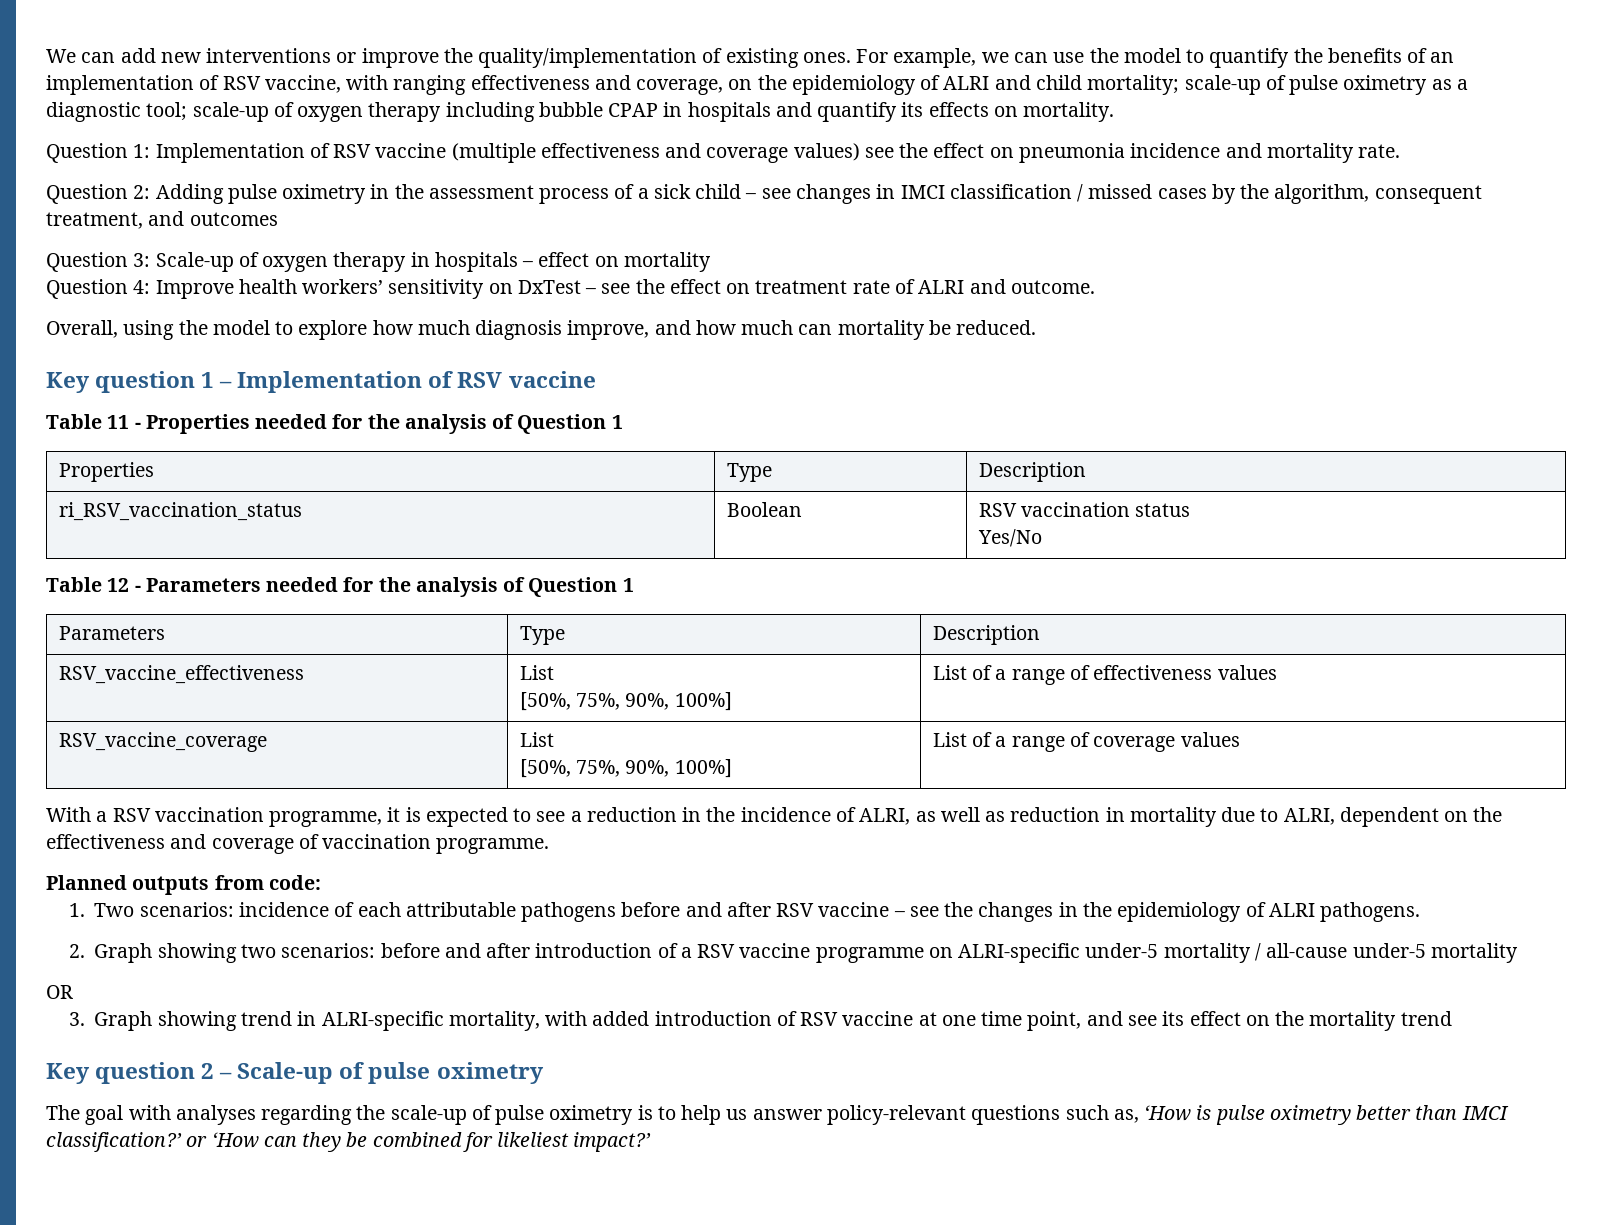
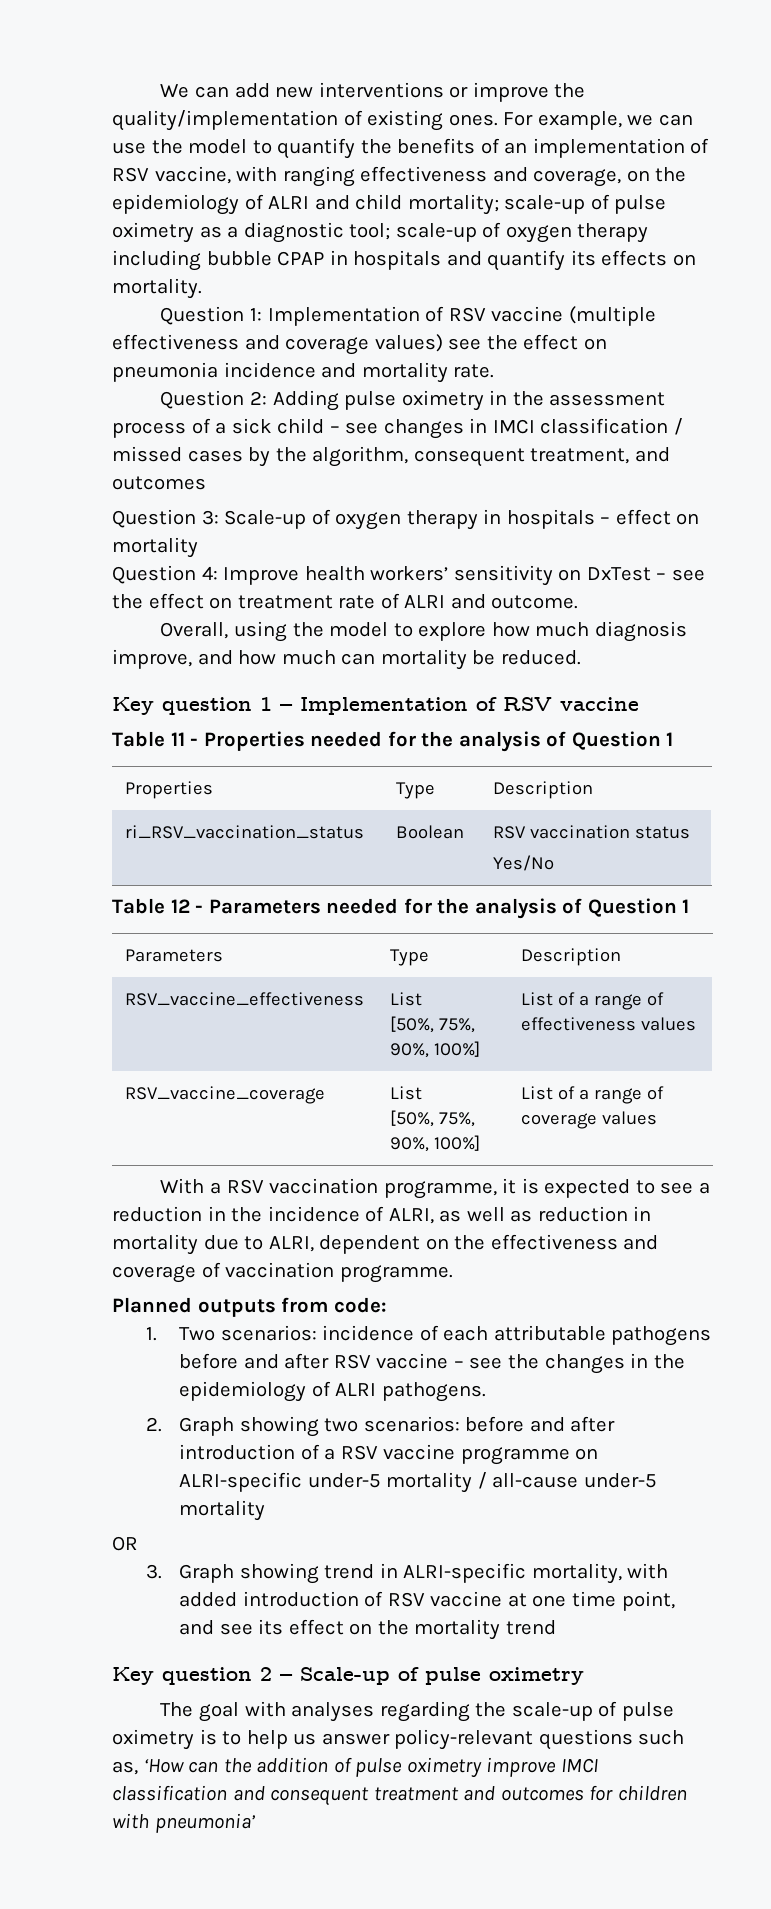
[1196,1105,1509,1125] [46,1132,652,1152] is pulse oximetry better than IMCI classification?’ or ‘How can they be combined for likeliest impact?’ -> [188,1757,598,1778] [112,1785,687,1806] [112,1813,256,1833] can the addition of pulse oximetry improve IMCI classification and consequent treatment and outcomes for children with pneumonia’

